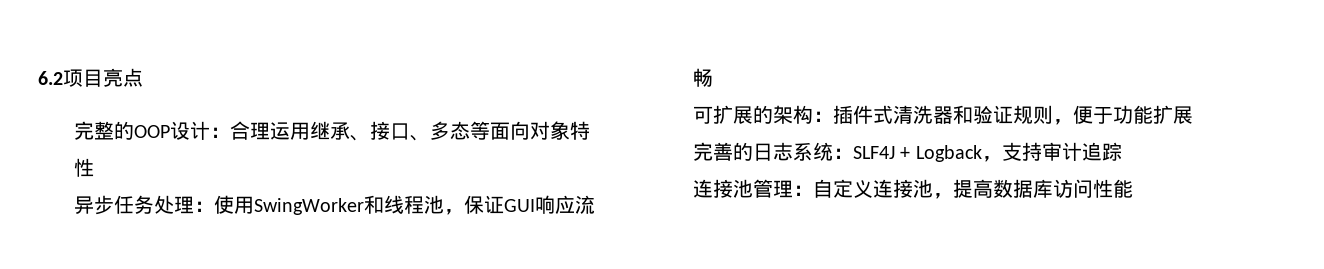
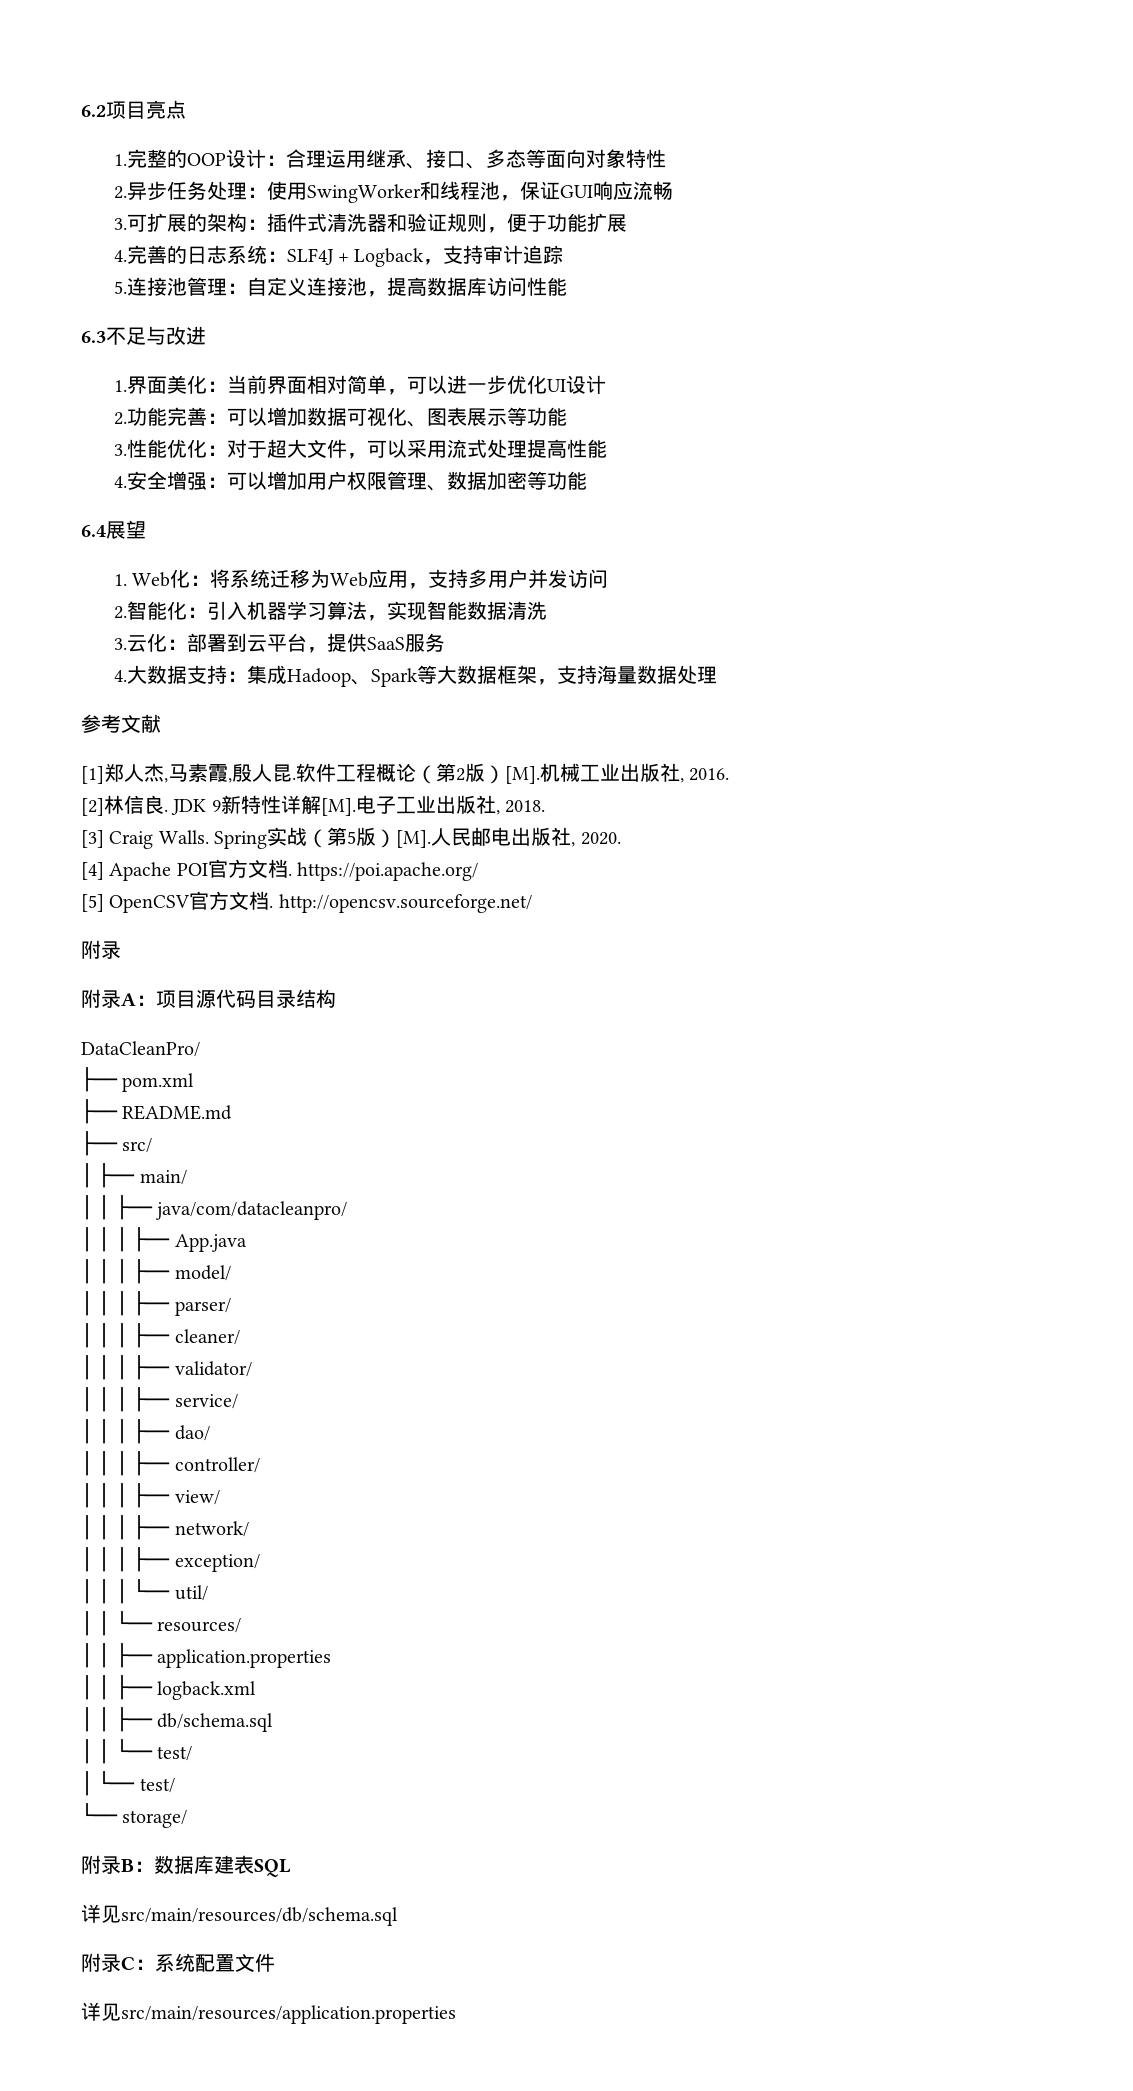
(143, 77) none -> [113,154,127,166] 1.
(94, 167) none -> [113,186,127,199] 2.
(713, 77) none -> [113,218,127,230] 3.
(1193, 115) none -> [113,250,127,262] 4.
(1122, 151) none -> [113,281,127,294] 5.
(1133, 188) none -> [81,326,206,345] [113,375,606,395] [113,407,567,427] [113,439,607,459] [113,471,587,491] [81,520,146,539] [113,569,608,589] [113,601,547,621] [113,633,445,653] [113,665,717,687] [81,714,161,733] [81,763,730,784] [81,795,546,816] [81,827,621,849] [81,859,479,881] [81,891,532,913] [81,940,121,959] [81,989,336,1008] [81,1041,200,1057] [81,1067,195,1092] [81,1099,233,1124] [81,1131,153,1156] [81,1163,187,1188] [81,1195,348,1220] [81,1227,247,1252] [81,1259,231,1284] [81,1291,231,1316] [81,1323,240,1348] [81,1355,252,1380] [81,1387,238,1412] [81,1419,210,1444] [81,1451,260,1476] [81,1483,220,1508] [81,1515,249,1540] [81,1547,260,1572] [81,1579,208,1604] [81,1611,242,1636] [81,1643,332,1668] [81,1675,257,1700] [81,1707,274,1732] [81,1739,193,1764] [81,1771,175,1796] [81,1803,188,1828] [81,1855,291,1877] [81,1904,398,1926] [81,1953,275,1972] [81,2002,456,2024] // 6.3不足与改进 // 1.界面美化：当前界面相对简单，可以进一步优化UI设计 // 2.功能完善：可以增加数据可视化、图表展示等功能 // 3.性能优化：对于超大文件，可以采用流式处理提高性能 // 4.安全增强：可以增加用户权限管理、数据加密等功能 // 6.4展望 // 1. Web化：将系统迁移为Web应用，支持多用户并发访问 // 2.智能化：引入机器学习算法，实现智能数据清洗 // 3.云化：部署到云平台，提供SaaS服务 // 4.大数据支持：集成Hadoop、Spark等大数据框架，支持海量数据处理 // 参考文献 // [1]郑人杰,马素霞,殷人昆.软件工程概论（第2版）[M].机械工业出版社, 2016. // [2]林信良. JDK 9新特性详解[M].电子工业出版社, 2018. // [3] Craig Walls. Spring实战（第5版）[M].人民邮电出版社, 2020. // [4] Apache POI官方文档. https://poi.apache.org/ // [5] OpenCSV官方文档. http://opencsv.sourceforge.net/ // 附录 // 附录A：项目源代码目录结构 // DataCleanPro/ // ├── pom.xml // ├── README.md // ├── src/ // │ ├── main/ // │ │ ├── java/com/datacleanpro/ // │ │ │ ├── App.java // │ │ │ ├── model/ // │ │ │ ├── parser/ // │ │ │ ├── cleaner/ // │ │ │ ├── validator/ // │ │ │ ├── service/ // │ │ │ ├── dao/ // │ │ │ ├── controller/ // │ │ │ ├── view/ // │ │ │ ├── network/ // │ │ │ ├── exception/ // │ │ │ └── util/ // │ │ └── resources/ // │ │ ├── application.properties // │ │ ├── logback.xml // │ │ ├── db/schema.sql // │ │ └── test/ // │ └── test/ // └── storage/ // 附录B：数据库建表SQL // 详见src/main/resources/db/schema.sql // 附录C：系统配置文件 // 详见src/main/resources/application.properties

